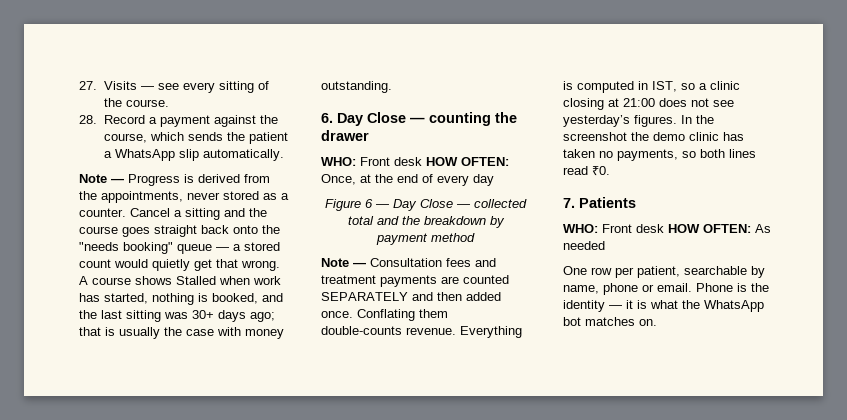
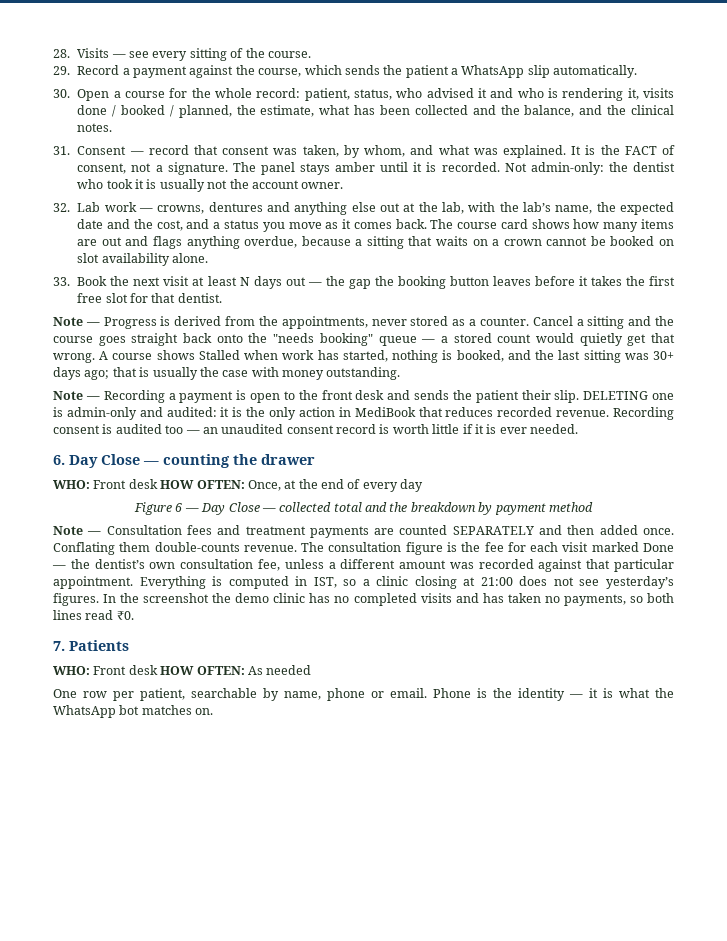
[79,81,97,90] 27. -> [53,49,70,58] 28.
[79,115,97,124] 28. -> [53,66,70,75] 29.
(284, 155) none -> [53,88,674,101] [77,105,675,118] [77,123,113,132] [53,145,675,158] [77,162,675,175] [77,179,344,192] [53,202,674,215] [77,219,674,232] [77,236,674,249] [77,253,209,266] [53,276,676,289] [77,293,222,303] // 30. Open a course for the whole record: patient, status, who advised it and who is rendering it, visits done / booked / planned, the estimate, what has been collected and the balance, and the clinical notes. // 31. Consent — record that consent was taken, by whom, and what was explained. It is the FACT of consent, not a signature. The panel stays amber until it is recorded. Not admin-only: the dentist who took it is usually not the account owner. // 32. Lab work — crowns, dentures and anything else out at the lab, with the lab’s name, the expected date and the cost, and a status you move as it comes back. The course card shows how many items are out and flags anything overdue, because a sitting that waits on a crown cannot be booked on slot availability alone. // 33. Book the next visit at least N days out — the gap the booking button leaves before it takes the first free slot for that dentist.
(392, 87) none -> [53,390,674,403] [53,407,675,420] [53,424,578,434] // Note — Recording a payment is open to the front desk and sends the patient their slip. DELETING one is admin-only and audited: it is the only action in MediBook that reduces recorded revenue. Recording consent is audited too — an unaudited consent record is worth little if it is ever needed.
(456, 331) none -> [301,542,674,555] [52,559,674,572] [53,576,133,589] The consultation figure is the fee for each visit marked Done — the dentist’s own consultation fee, unless a different amount was recorded against that particular appointment.
(744, 136) none -> [334,593,504,606] no completed visits and has

